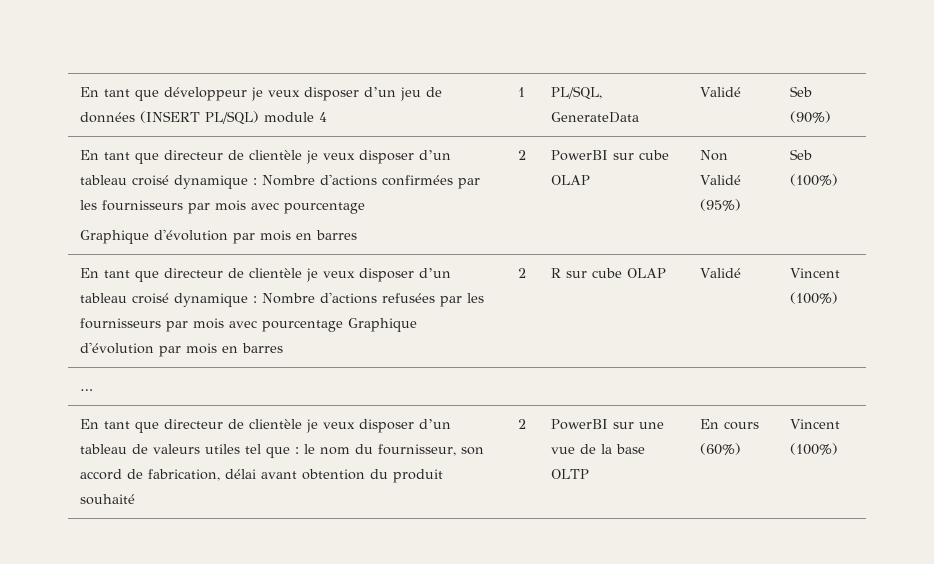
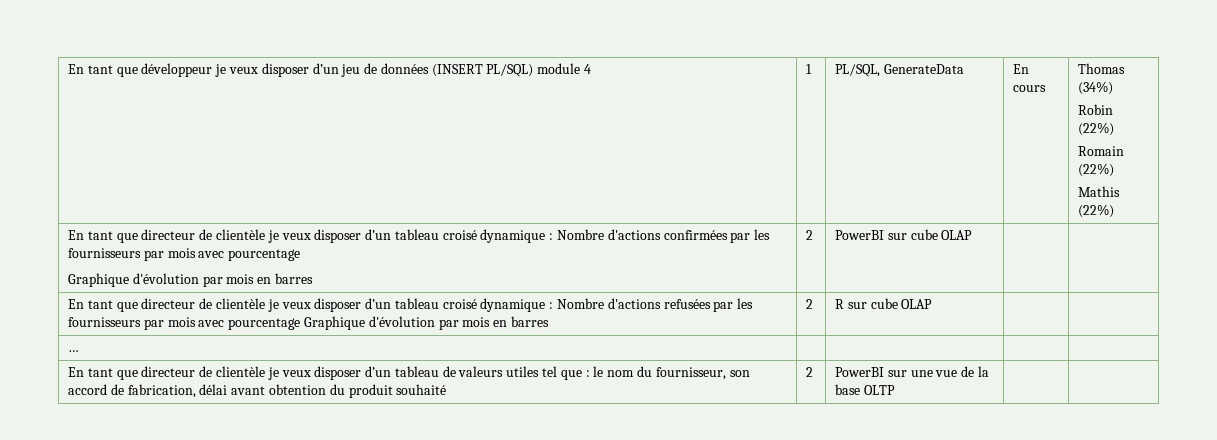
[700,87,742,97] [790,86,813,97] [790,111,832,123] Validé | Seb (90%) -> [1013,64,1030,74] [1013,85,1047,92] [1078,63,1126,74] [1078,81,1114,95] [1078,104,1114,115] [1078,122,1115,136] [1078,146,1125,156] [1078,163,1115,177] [1078,186,1121,197] [1078,204,1115,218] En cours | Thomas (34%) // Robin (22%) // Romain (22%) // Mathis (22%)
[700,150,729,161] [700,175,742,185] [700,199,742,211] [790,149,813,160] [790,174,839,186] Non Validé (95%) | Seb (100%) -> (973, 235) |
[700,268,742,278] [790,268,841,278] [790,292,839,304] Validé | Vincent (100%) -> (933, 304) |
[700,419,760,430] [700,443,742,455] [790,419,841,429] [790,443,839,455] En cours (60%) | Vincent (100%) -> (895, 390) |

